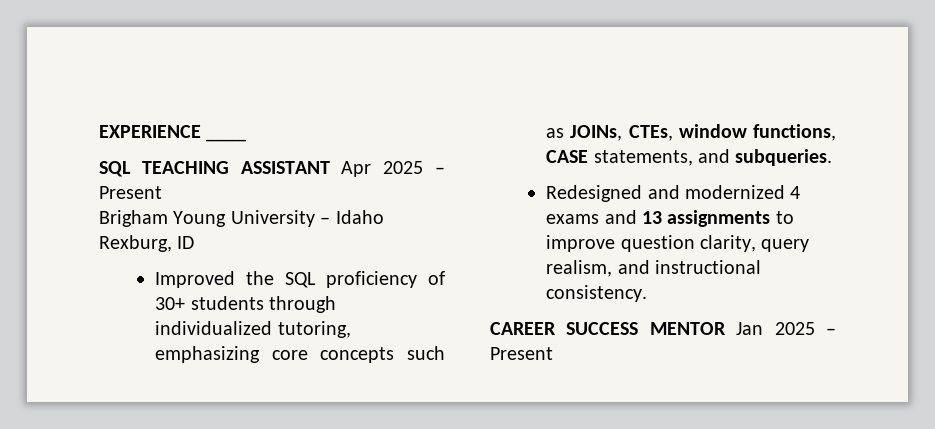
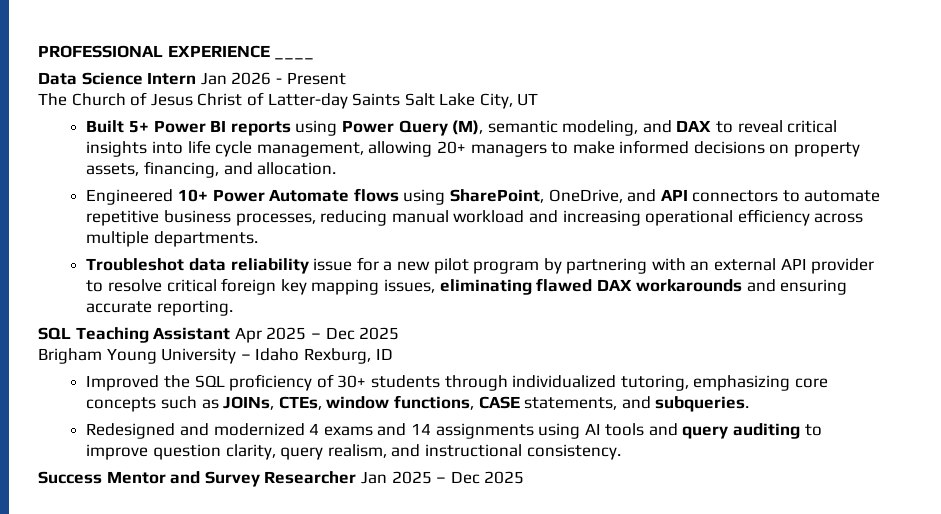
(99, 131) none -> [38,45,163,58] PROFESSIONAL
[99,161,330,177] // SQL TEACHING ASSISTANT -> [38,72,346,85] [38,92,539,109] [86,120,838,136] [86,140,861,157] [86,161,337,178] [86,188,881,205] [86,209,864,226] [86,231,258,247] [86,257,875,274] [86,278,848,295] [86,300,233,316] [38,327,231,343] // Data Science Intern Jan 2026 - Present // The Church of Jesus Christ of Latter-day Saints Salt Lake City, UT // Built 5+ Power BI reports using Power Query (M), semantic modeling, and DAX to reveal critical insights into life cycle management, allowing 20+ managers to make informed decisions on property assets, financing, and allocation. // Engineered 10+ Power Automate flows using SharePoint, OneDrive, and API connectors to automate repetitive business processes, reducing manual workload and increasing operational efficiency across multiple departments. // Troubleshot data reliability issue for a new pilot program by partnering with an external API provider to resolve critical foreign key mapping issues, eliminating flawed DAX workarounds and ensuring accurate reporting. // SQL Teaching Assistant
[99,186,162,199] Present -> [325,327,400,340] Dec 2025
[641,210,771,227] 13 assignments -> [410,423,801,439] 14 assignments using AI tools and query auditing
[490,322,726,335] CAREER SUCCESS MENTOR -> [38,471,357,487] Success Mentor and Survey Researcher
[490,347,553,360] Present -> [450,471,525,484] Dec 2025

